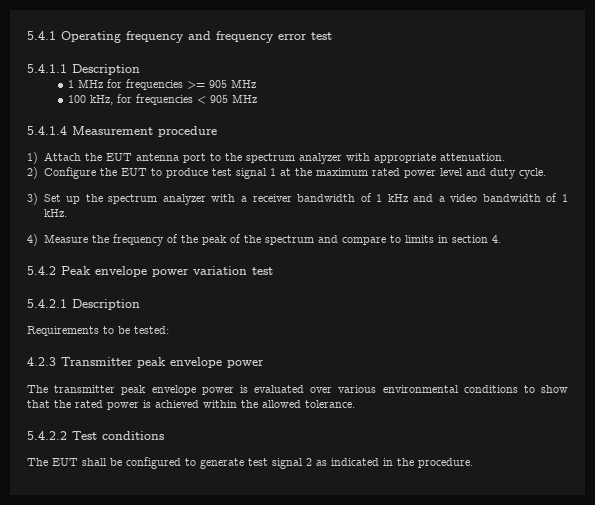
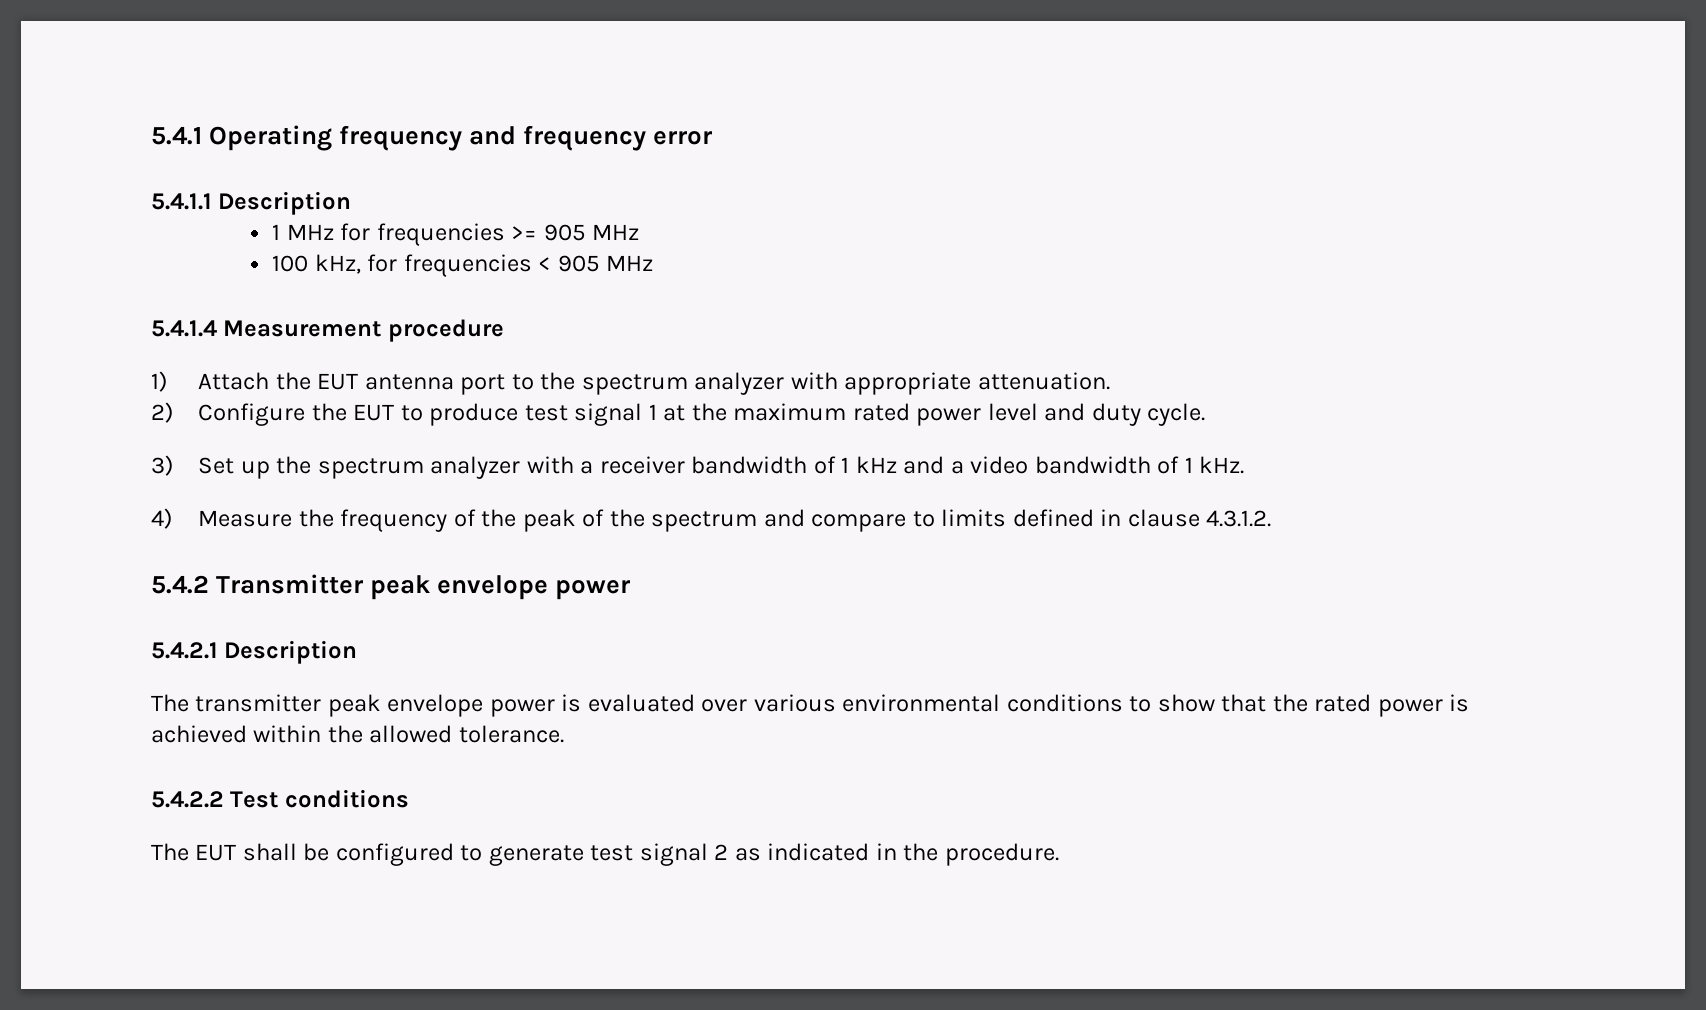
[311,32,332,40] test -> (714, 138) none
[437,235,501,243] [27,266,273,277] [27,299,140,310] [27,326,169,336] [27,357,56,366] in section 4. // 5.4.2 Peak envelope power variation test // 5.4.2.1 Description // Requirements to be tested: // 4.2.3 -> [1012,509,1272,527] [151,575,209,594] defined in clause 4.3.1.2. // 5.4.2
(264, 364) none -> [151,640,358,664] // 5.4.2.1 Description

